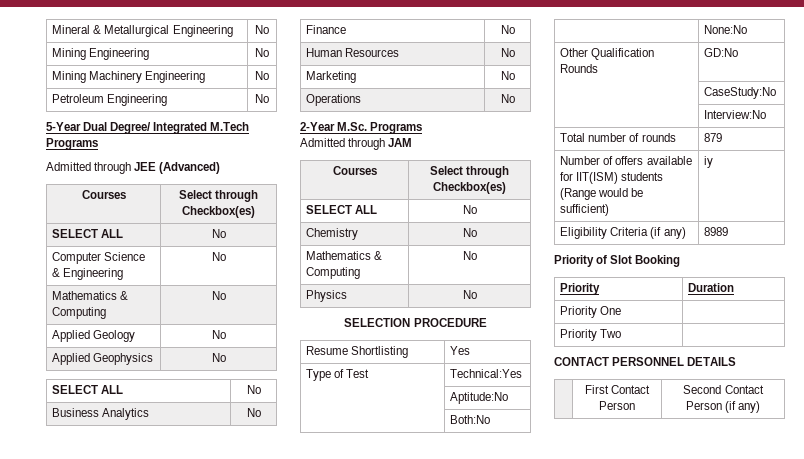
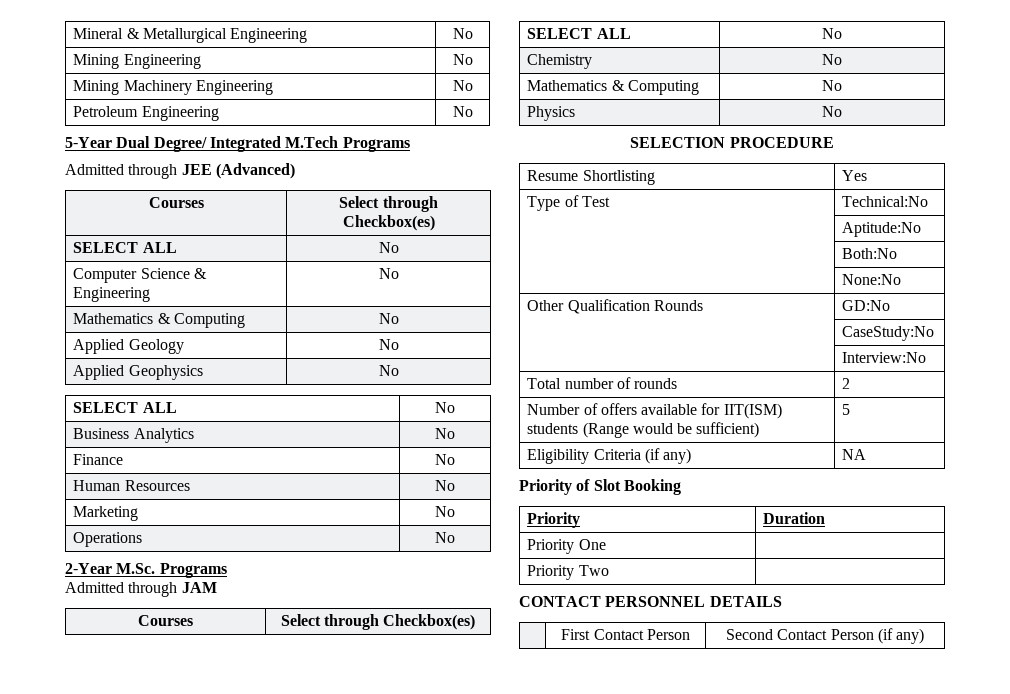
[450,369,523,378] Technical:Yes -> [842,196,929,207] Technical:No
[704,133,723,142] 879 -> [842,378,851,389] 2
[704,156,714,168] iy -> [842,404,851,415] 5
[704,227,729,236] 8989 -> [842,449,867,460] NA

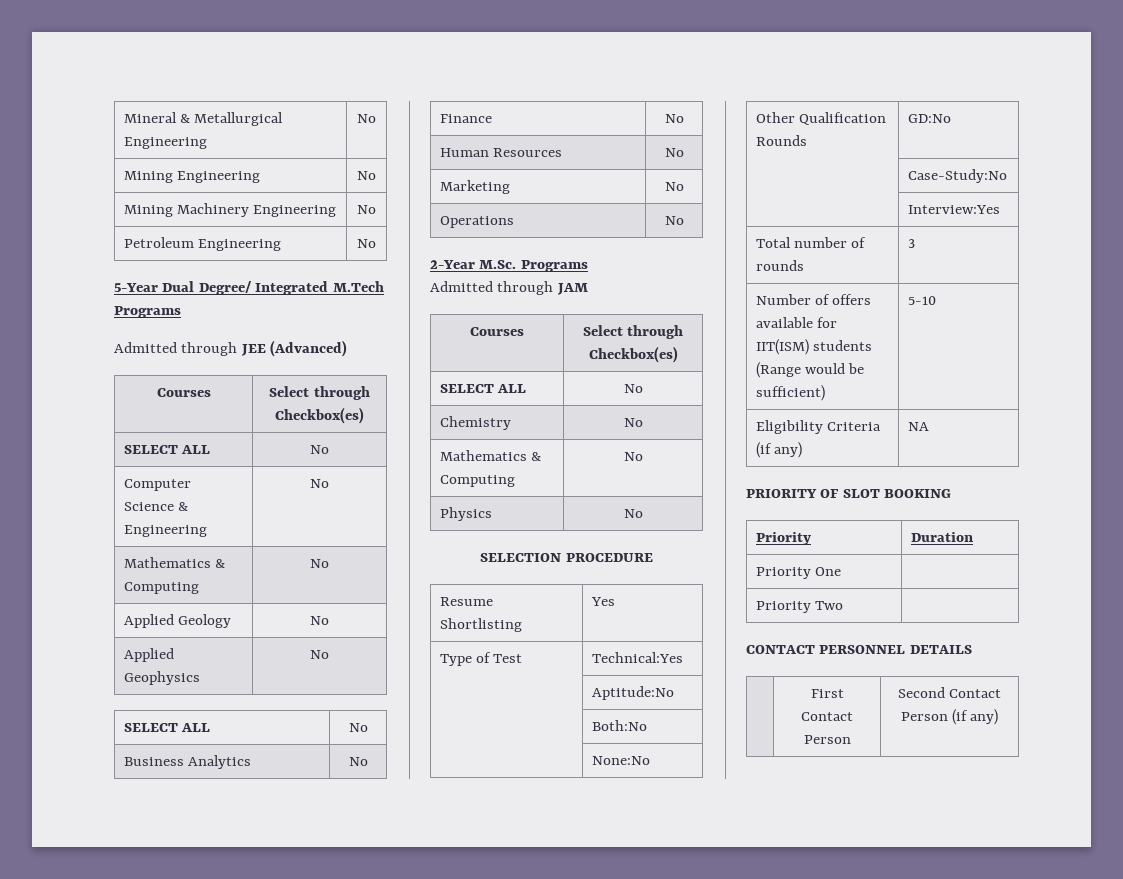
[842,196,929,207] Technical:No -> [591,652,683,663] Technical:Yes
[842,326,935,341] [842,352,927,363] CaseStudy:No // | Interview:No -> [907,169,1007,183] [907,205,1000,214] Case-Study:No // | Interview:Yes
[842,378,851,389] 2 -> [907,239,915,248] 3
[842,404,851,415] 5 -> [907,296,936,305] 5-10
[519,479,681,495] Priority of Slot Booking -> [746,489,952,498] PRIORITY OF SLOT BOOKING

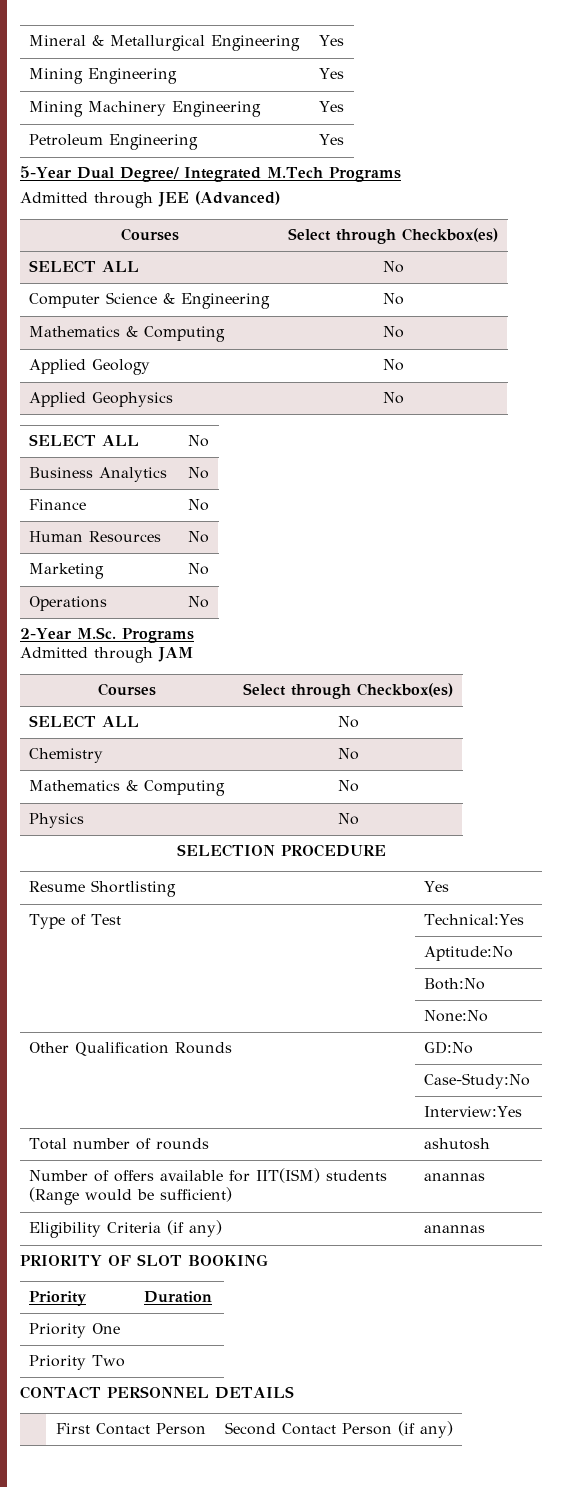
[357,114,376,123] No -> [318,35,344,46] Yes
[357,171,376,180] No -> [318,68,344,79] Yes
[357,205,376,214] No -> [318,101,344,112] Yes
[357,239,376,248] No -> [318,134,344,145] Yes
[907,239,915,248] 3 -> [424,1138,491,1150] ashutosh
[907,296,936,305] 5-10 -> [424,1173,486,1181] anannas
[907,422,929,431] NA -> [424,1225,486,1233] anannas

